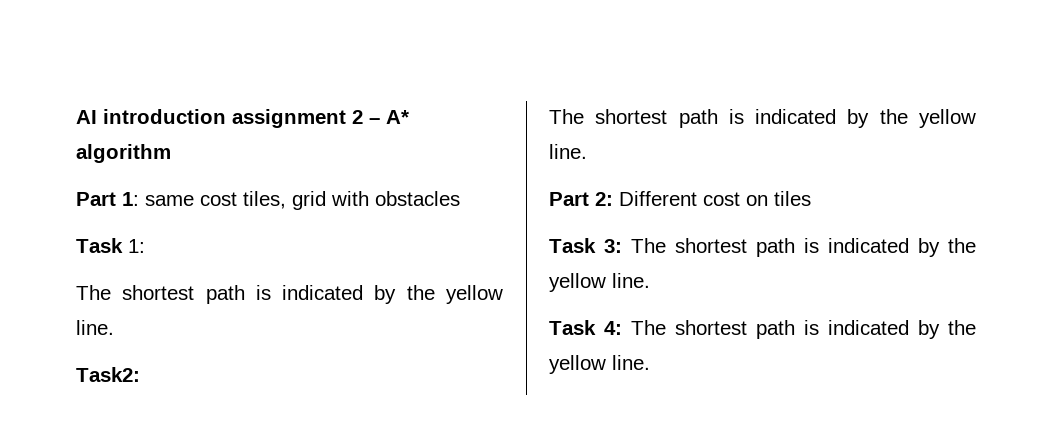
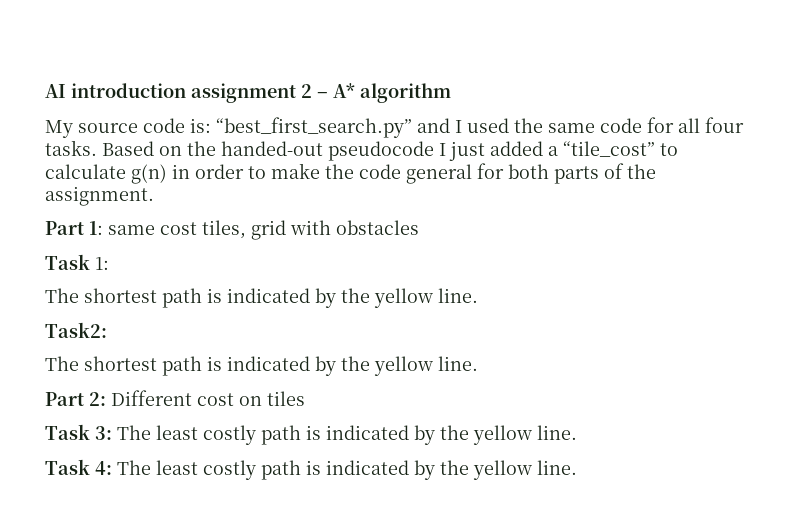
(171, 153) none -> [45,117,744,138] [45,140,678,161] [45,163,656,184] [45,186,154,206] // My source code is: “best_first_search.py” and I used the same code for all four tasks. Based on the handed-out pseudocode I just added a “tile_cost” to calculate g(n) in order to make the code general for both parts of the assignment.
[675,238,747,253] shortest -> [156,425,256,445] least costly
[675,320,747,335] shortest -> [156,460,256,480] least costly

